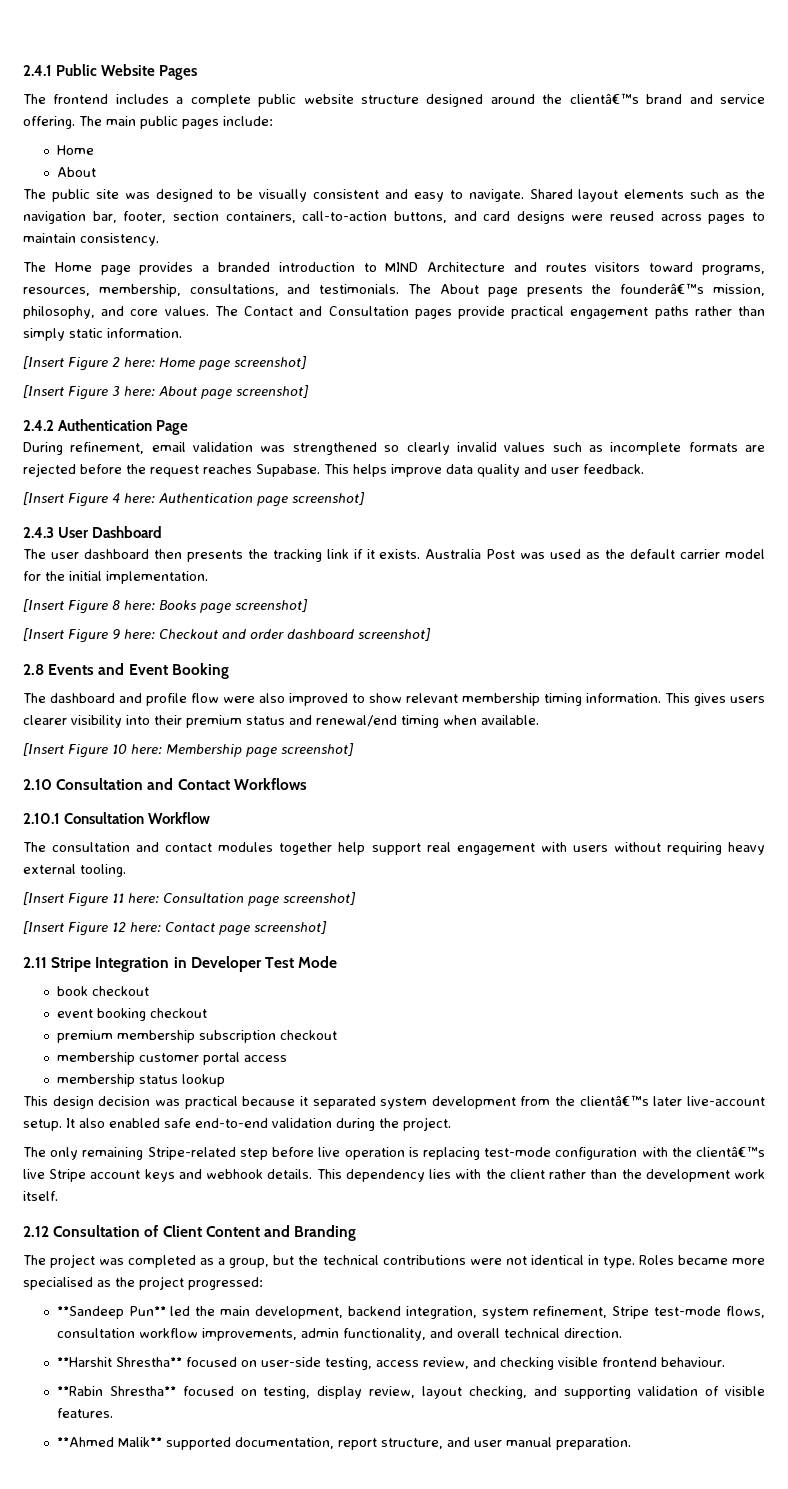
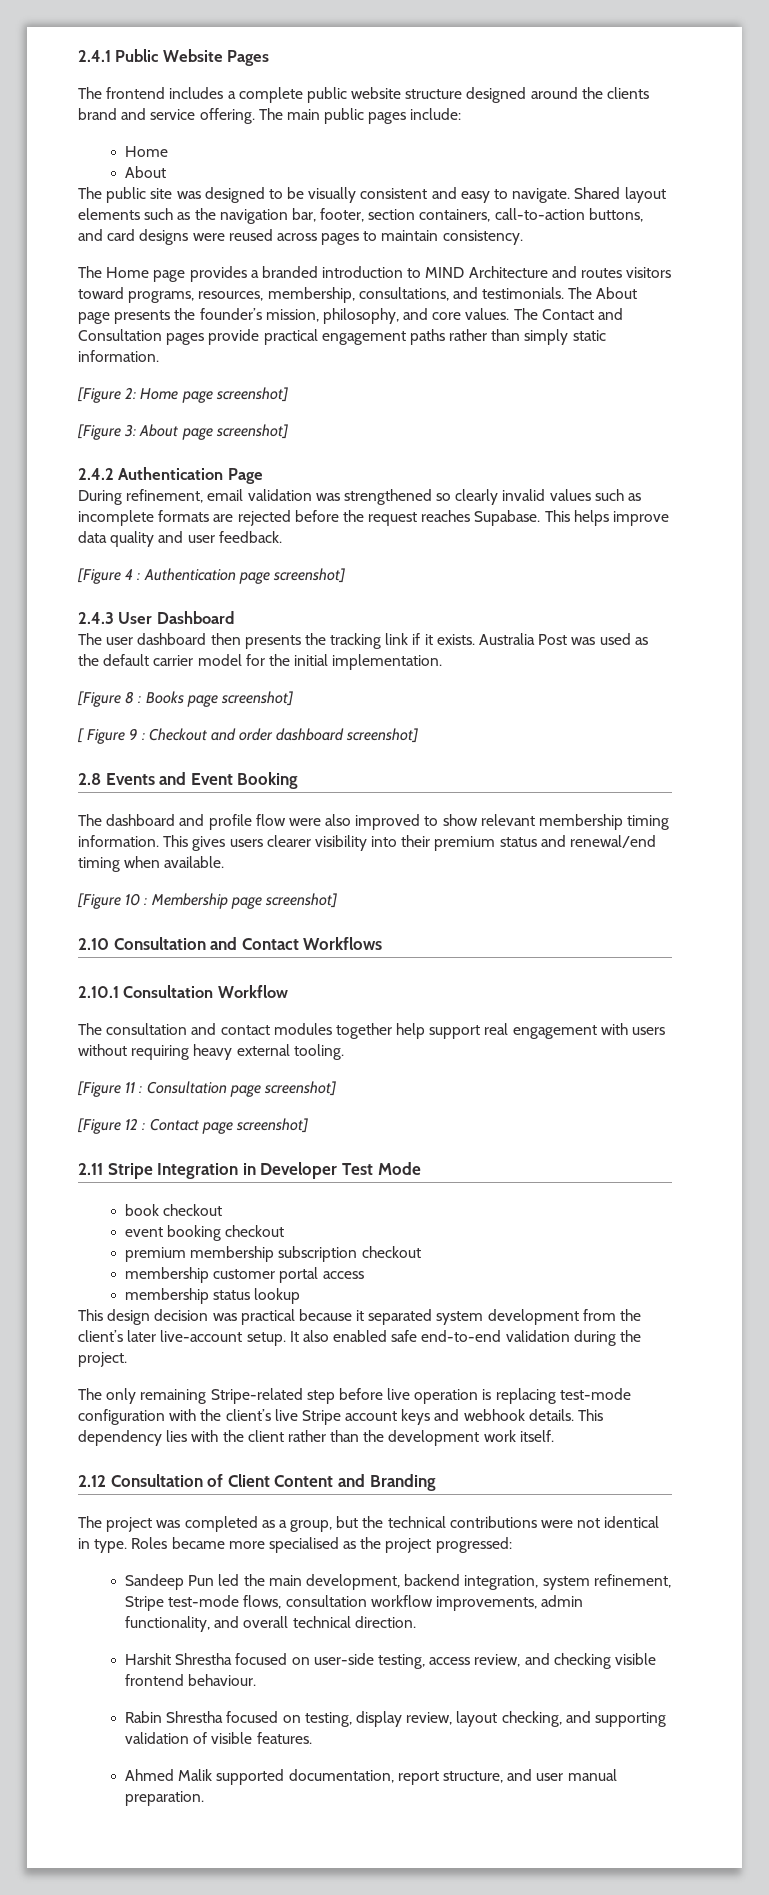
[569,93,639,104] clientâ€™s -> [607,87,650,99] clients
[620,283,705,294] founderâ€™s -> [199,308,262,320] founder’s
[23,356,155,371] [Insert Figure 2 here: -> [77,387,137,403] [Figure 2:
[23,385,155,400] [Insert Figure 3 here: -> [77,424,137,440] [Figure 3:
[23,492,155,507] [Insert Figure 4 here: -> [77,568,141,584] [Figure 4 :
[23,599,155,614] [Insert Figure 8 here: -> [77,691,142,707] [Figure 8 :
[23,628,64,641] [Insert -> [77,728,84,743] [
[124,629,155,640] here: -> [141,733,145,740] :
[23,743,162,758] [Insert Figure 10 here: -> [77,893,148,909] [Figure 10 :
[23,892,159,907] [Insert Figure 11 here: -> [77,1081,143,1097] [Figure 11 :
[23,921,161,936] [Insert Figure 12 here: -> [77,1118,146,1134] [Figure 12 :
[579,1095,649,1106] clientâ€™s -> [78,1330,123,1342] client’s
[695,1146,765,1157] clientâ€™s -> [225,1409,271,1421] client’s
[56,1306,166,1319] **Sandeep Pun** -> [125,1574,215,1590] Sandeep Pun
[56,1357,182,1367] **Harshit Shrestha** -> [125,1653,233,1665] Harshit Shrestha
[56,1386,176,1396] **Rabin Shrestha** -> [125,1711,224,1723] Rabin Shrestha
[56,1437,162,1447] **Ahmed Malik** -> [125,1769,213,1781] Ahmed Malik

